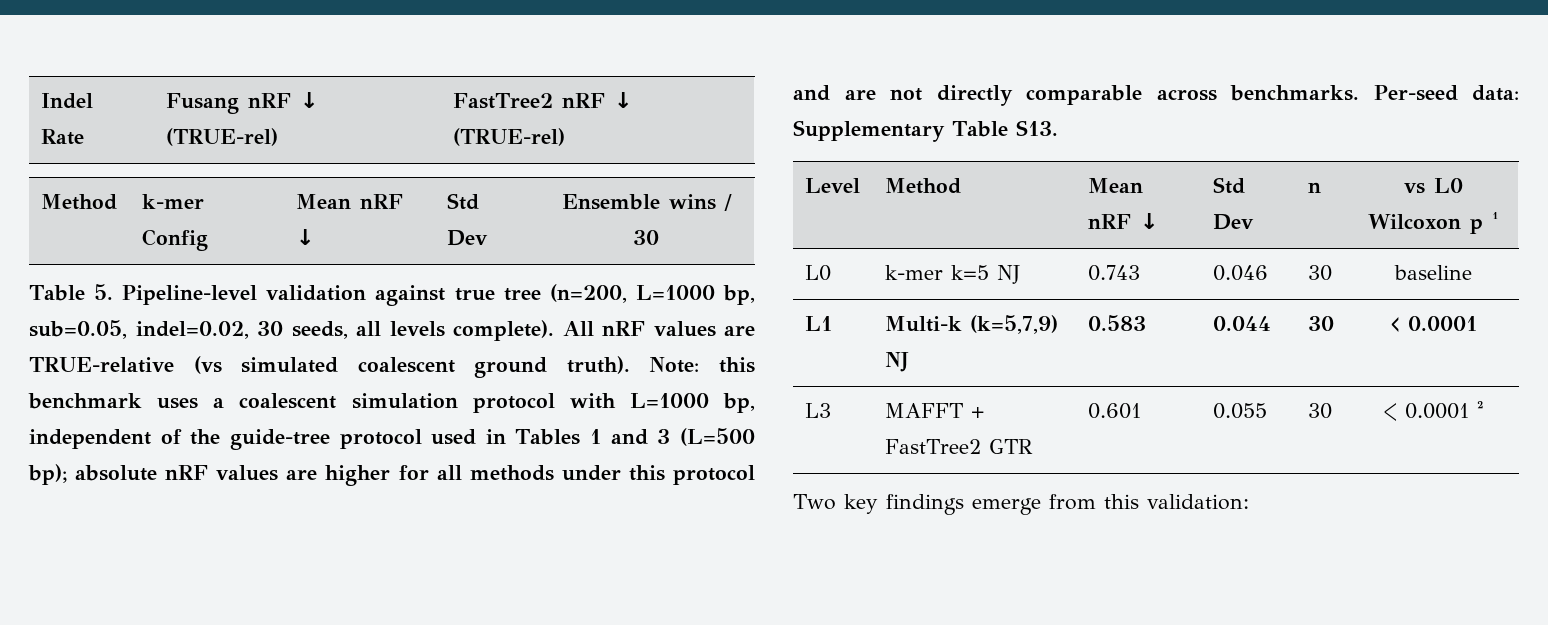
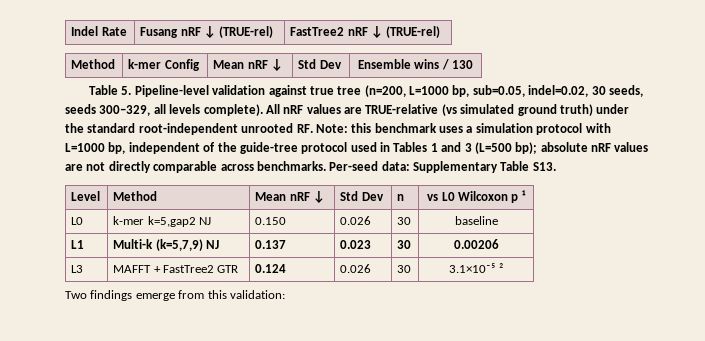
[633,230,659,245] 30 -> [452,60,474,69] 130
(348, 330) none -> [65,104,151,116] seeds 300–329,
[357,356,630,378] coalescent ground truth). -> [517,104,630,116] [65,123,313,135] ground truth) under the standard root-independent unrooted RF.
[239,393,337,409] coalescent -> (473, 129) none
[325,465,755,486] [793,85,876,101] higher for all methods under this protocol and are -> (83, 167) none
[951,265,1021,284] [1088,265,1141,281] [1213,265,1269,281] k=5 NJ | 0.743 | 0.046 -> [147,216,211,227] [255,217,287,225] [340,216,372,225] k=5,gap2 NJ | 0.150 | 0.026
[1088,315,1147,331] [1213,316,1272,331] [1308,316,1335,331] [1389,316,1477,332] 0.583 | 0.044 | 30 | < 0.0001 -> [255,240,287,249] [340,240,372,249] [397,240,412,249] [453,239,499,249] 0.137 | 0.023 | 30 | 0.00206
[1088,403,1142,419] [1213,403,1268,419] [1308,403,1333,419] [1383,403,1469,421] 0.601 | 0.055 | 30 | < 0.0001 -> [255,264,287,273] [340,264,372,273] [397,265,412,273] [449,263,496,273] 0.124 | 0.026 | 30 | 3.1×10⁻⁵
[843,494,878,514] key -> (87, 295) none

